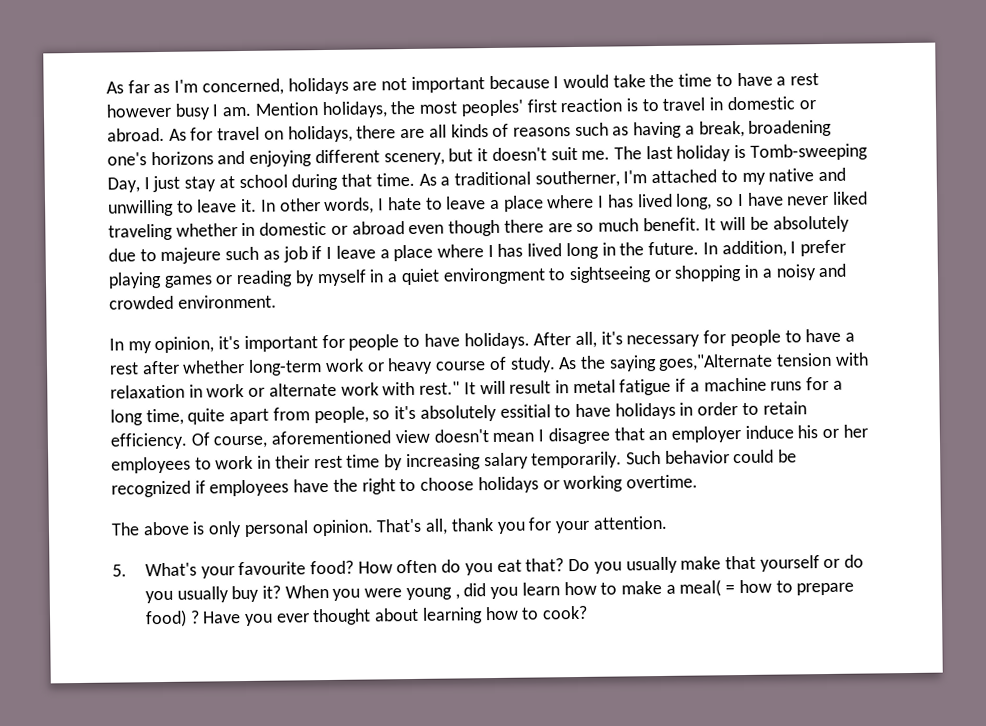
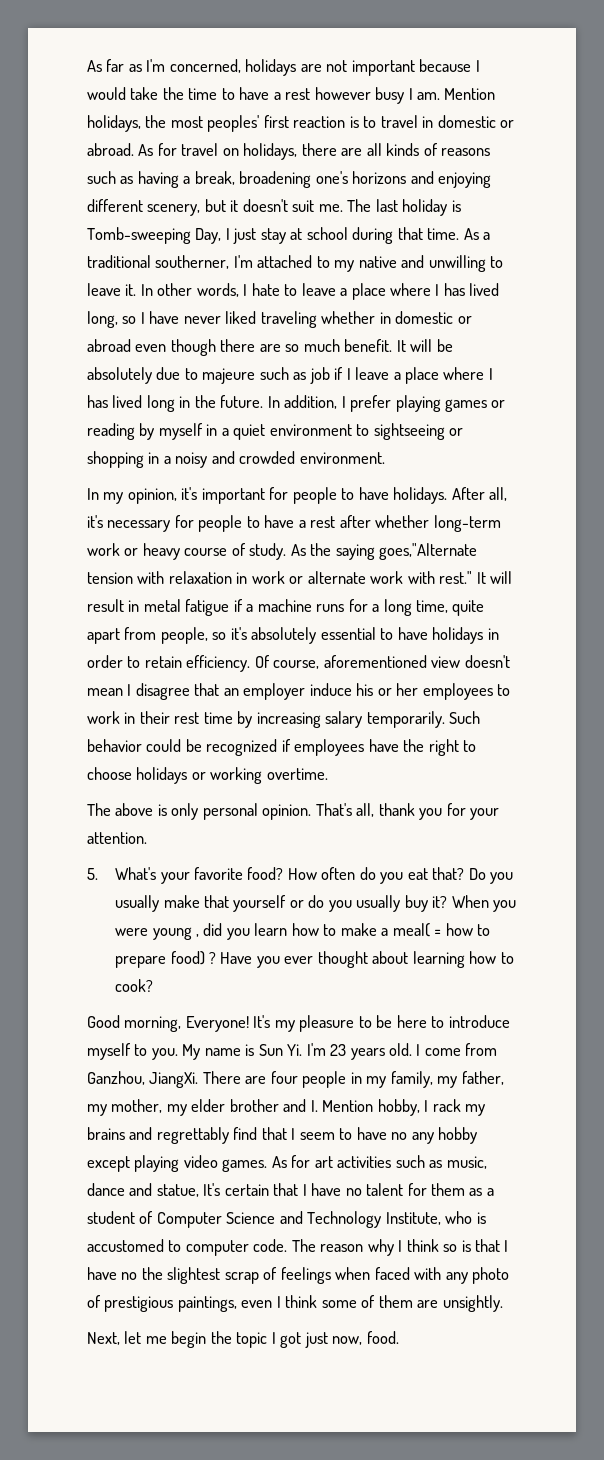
[442,267,546,285] environgment -> [269,424,352,436] environment
[499,404,551,418] essitial -> [320,627,376,640] essential
[238,561,307,576] favourite -> [194,867,244,880] favorite
(589, 612) none -> [87,1015,510,1032] [87,1043,498,1060] [87,1071,504,1088] [87,1099,486,1116] [87,1127,478,1144] [87,1155,487,1172] [87,1183,494,1197] [87,1211,486,1228] [87,1239,509,1256] [87,1267,510,1284] [87,1295,503,1312] [87,1331,399,1348] // Good morning, Everyone! It's my pleasure to be here to introduce myself to you. My name is Sun Yi. I'm 23 years old. I come from Ganzhou, JiangXi. There are four people in my family, my father, my mother, my elder brother and I. Mention hobby, I rack my brains and regrettably find that I seem to have no any hobby except playing video games. As for art activities such as music, dance and statue, It's certain that I have no talent for them as a student of Computer Science and Technology Institute, who is accustomed to computer code. The reason why I think so is that I have no the slightest scrap of feelings when faced with any photo of prestigious paintings, even I think some of them are unsightly. // Next, let me begin the topic I got just now, food.

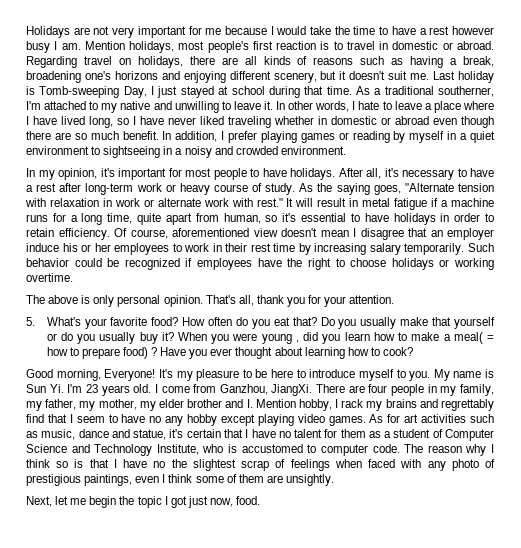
[87,59,415,76] As far as I'm concerned, holidays are not important -> [26,26,222,38] Holidays are not very important for me
[145,115,260,132] the most peoples' -> [178,41,249,53] most people's
[138,143,177,156] As for -> [26,56,77,68] Regarding
[347,199,398,212] The last -> [433,71,456,80] Last
[260,228,286,244] stay -> [180,86,214,98] stayed
[443,283,465,296] has -> [33,116,57,125] have
[396,339,453,352] [87,367,493,384] [87,395,264,412] It will be absolutely due to majeure such as job if I leave a place where I has lived long in the future. -> (159, 135) none
[449,428,464,436] [87,451,144,468] or shopping -> (161, 152) none
(289, 493) none -> [185,168,211,177] most
[174,515,243,532] for people -> (454, 174) none
[375,515,430,528] whether -> (82, 187) none
[379,543,478,560] goes,"Alternate -> [373,183,454,195] goes, "Alternate
[160,627,208,644] people, -> [223,213,261,224] human,
[251,627,317,644] absolutely -> (297, 217) none
[203,1183,221,1196] It's -> [169,429,184,438] it's

